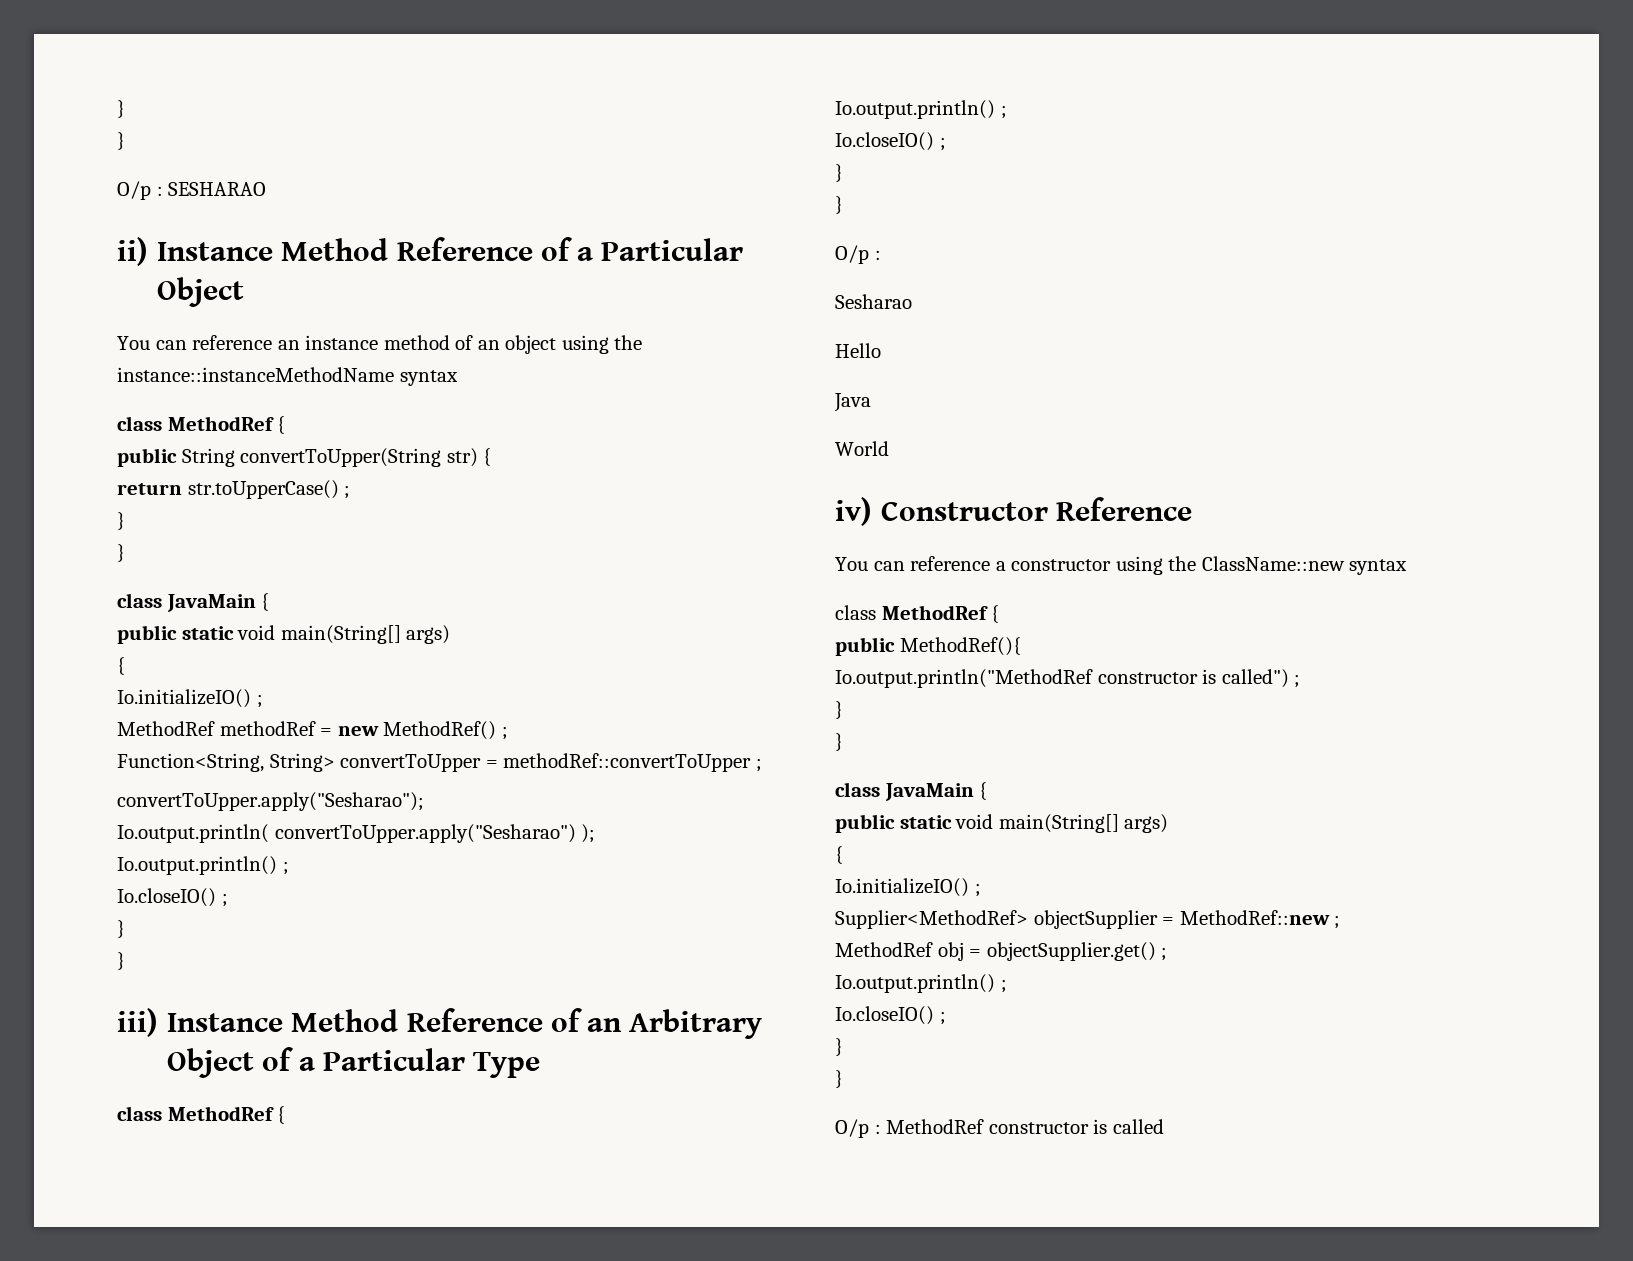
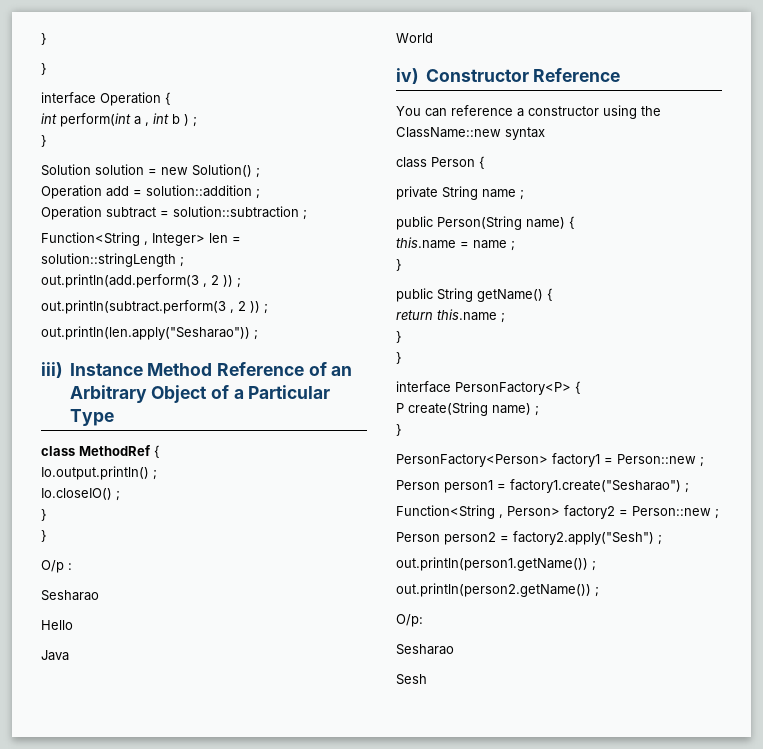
[117,100,125,118] [117,132,125,150] [117,181,267,200] [117,237,744,266] [157,277,245,307] [117,335,643,354] [117,367,458,386] [117,416,286,434] [117,448,492,467] [117,480,351,499] [117,512,125,530] [117,544,125,562] [117,593,270,612] [117,625,451,644] [117,657,125,675] [117,689,263,708] [117,721,508,740] [117,753,762,772] [117,792,424,811] [117,824,596,843] [117,856,289,875] [117,888,228,907] [117,920,125,938] [117,952,125,970] } // } // O/p : SESHARAO // ii) Instance Method Reference of a Particular Object // You can reference an instance method of an object using the instance::instanceMethodName syntax // class MethodRef { // public String convertToUpper(String str) { // return str.toUpperCase() ; // } // } // class JavaMain { // public static void main(String[] args) // { // Io.initializeIO() ; // MethodRef methodRef = new MethodRef() ; // Function<String, String> convertToUpper = methodRef::convertToUpper ; // convertToUpper.apply("Sesharao"); // Io.output.println( convertToUpper.apply("Sesharao") ); // Io.output.println() ; // Io.closeIO() ; // } // } -> [41,33,47,45] [41,63,47,75] [41,92,171,106] [41,113,197,127] [41,135,47,147] [41,164,260,178] [41,185,260,199] [41,206,307,220] [41,232,241,246] [41,253,184,267] [41,274,241,288] [41,300,268,314] [41,326,258,340] } // } // interface Operation { // int perform(int a , int b ) ; // } // Solution solution = new Solution() ; // Operation add = solution::addition ; // Operation subtract = solution::subtraction ; // Function<String , Integer> len = solution::stringLength ; // out.println(add.perform(3 , 2 )) ; // out.println(subtract.perform(3 , 2 )) ; // out.println(len.apply("Sesharao")) ;
[881,605,1000,623] [835,637,1021,656] [835,669,1301,688] [835,701,843,719] [835,733,843,751] [835,782,988,801] [835,814,1169,833] [835,846,843,864] [835,878,981,897] [835,910,1341,929] [835,942,1168,961] [835,974,1007,993] [835,1006,946,1025] [835,1038,843,1056] [835,1070,843,1088] [835,1119,1164,1138] MethodRef { // public MethodRef(){ // Io.output.println("MethodRef constructor is called") ; // } // } // class JavaMain { // public static void main(String[] args) // { // Io.initializeIO() ; // Supplier<MethodRef> objectSupplier = MethodRef::new ; // MethodRef obj = objectSupplier.get() ; // Io.output.println() ; // Io.closeIO() ; // } // } // O/p : MethodRef constructor is called -> [431,156,485,169] [396,186,524,200] [396,216,575,230] [396,237,515,251] [396,259,402,271] [396,288,553,302] [396,309,505,323] [396,331,402,343] [396,352,402,364] [396,381,581,395] [396,402,539,416] [396,424,402,436] [396,453,704,467] [396,479,689,493] [396,505,719,519] [396,531,662,545] [396,557,596,571] [396,583,599,597] [396,614,423,627] [396,644,454,655] [396,674,427,685] Person { // private String name ; // public Person(String name) { // this.name = name ; // } // public String getName() { // return this.name ; // } // } // interface PersonFactory<P> { // P create(String name) ; // } // PersonFactory<Person> factory1 = Person::new ; // Person person1 = factory1.create("Sesharao") ; // Function<String , Person> factory2 = Person::new ; // Person person2 = factory2.apply("Sesh") ; // out.println(person1.getName()) ; // out.println(person2.getName()) ; // O/p: // Sesharao // Sesh

